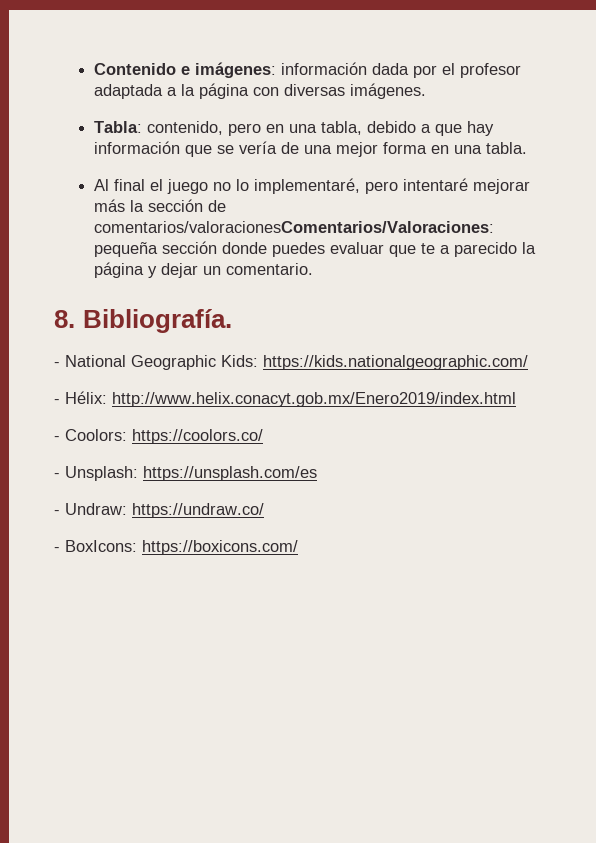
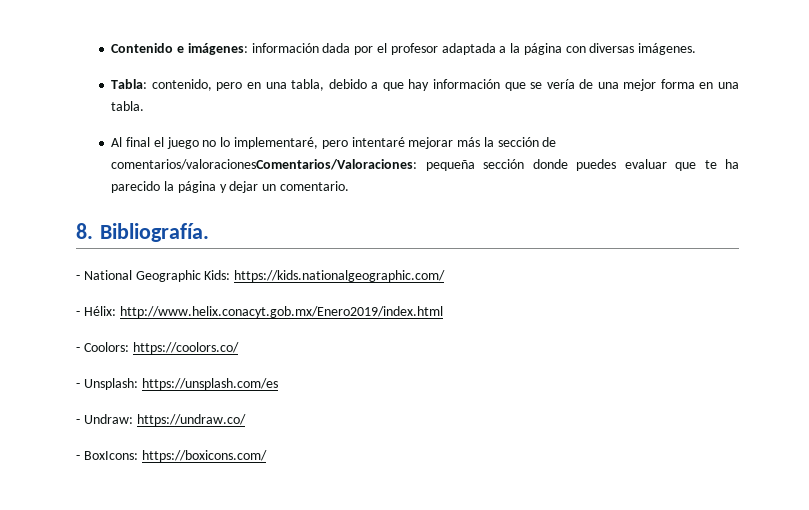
[439,245,450,254] a -> [725,159,739,169] ha

